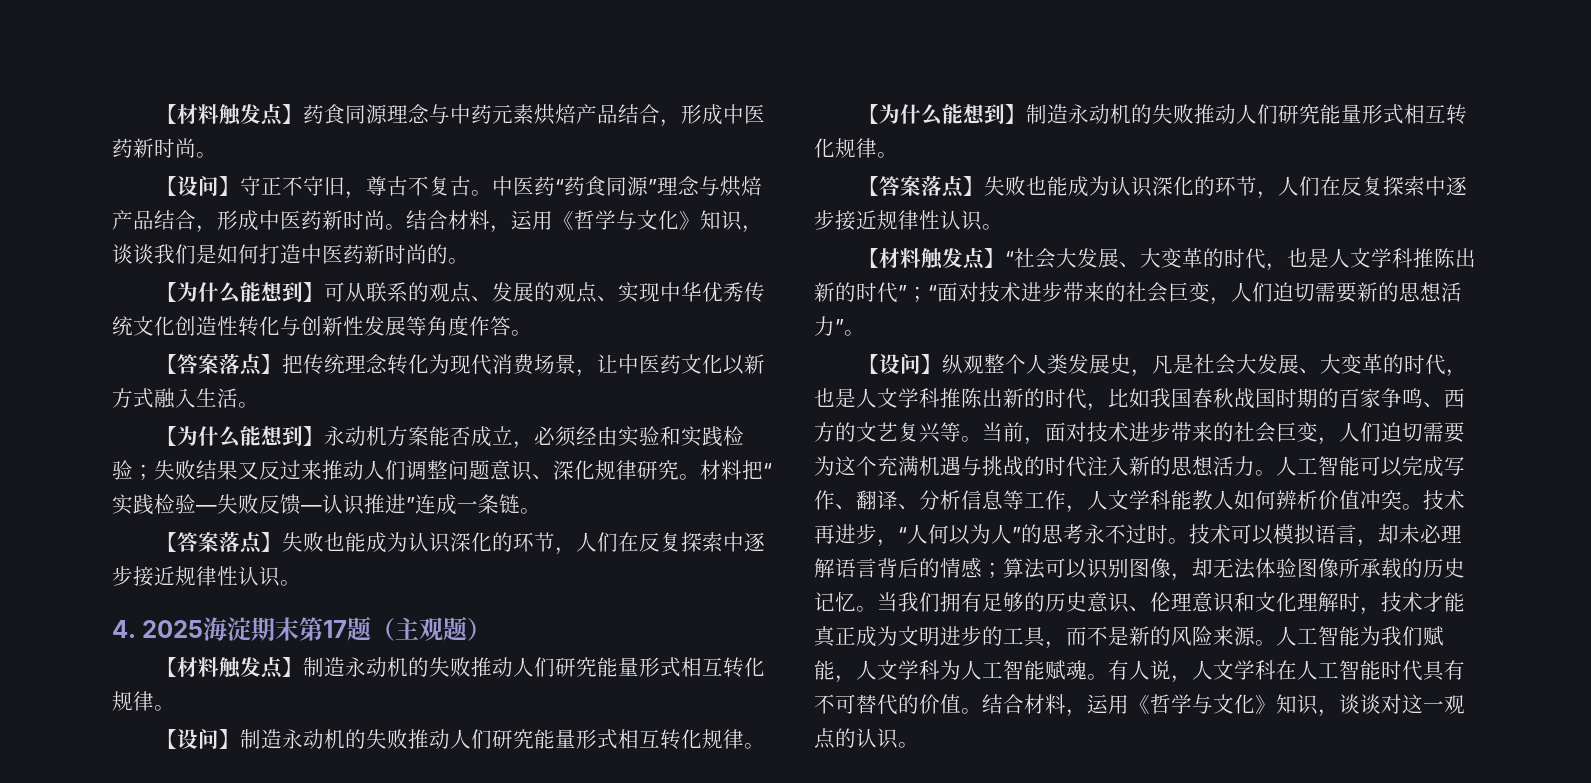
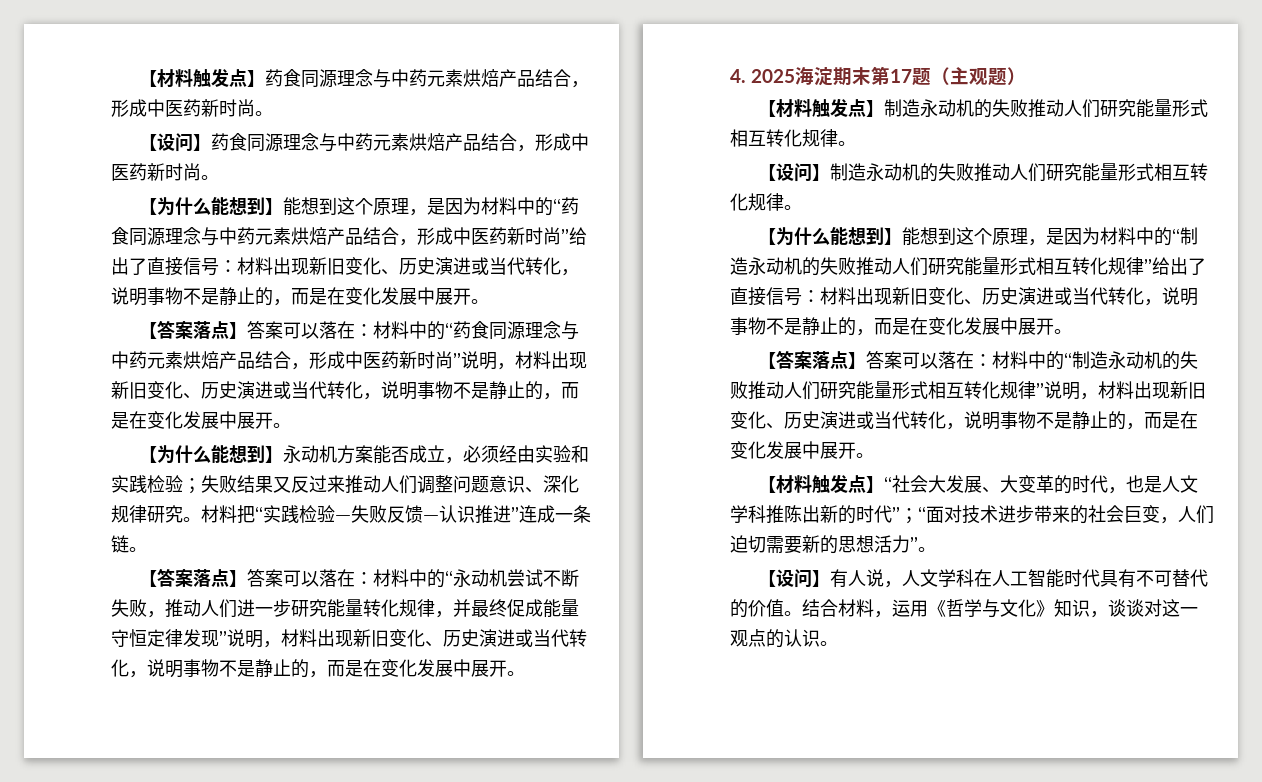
[240,176,763,199] [112,210,763,233] [112,244,469,264] [156,282,766,304] [112,315,532,337] [156,354,766,377] [112,388,238,409] 守正不守旧，尊古不复古。中医药“药食同源”理念与烘焙产品结合，形成中医药新时尚。结合材料，运用《哲学与文化》知识，谈谈我们是如何打造中医药新时尚的。 // 【为什么能想到】可从联系的观点、发展的观点、实现中华优秀传统文化创造性转化与创新性发展等角度作答。 // 【答案落点】把传统理念转化为现代消费场景，让中医药文化以新方式融入生活 -> [210,133,589,152] [111,163,219,181] [138,197,579,216] [111,227,587,246] [111,257,579,276] [111,287,489,306] [138,320,579,340] [111,351,587,370] [111,381,579,400] [111,411,273,429] 药食同源理念与中药元素烘焙产品结合，形成中医药新时尚。 // 【为什么能想到】能想到这个原理，是因为材料中的“药食同源理念与中药元素烘焙产品结合，形成中医药新时尚”给出了直接信号：材料出现新旧变化、历史演进或当代转化，说明事物不是静止的，而是在变化发展中展开。 // 【答案落点】答案可以落在：材料中的“药食同源理念与中药元素烘焙产品结合，形成中医药新时尚”说明，材料出现新旧变化、历史演进或当代转化，说明事物不是静止的，而是在变化发展中展开
[282,532,766,555] [112,566,280,587] 失败也能成为认识深化的环节，人们在反复探索中逐步接近规律性认识 -> [246,569,579,588] [111,599,579,618] [111,629,587,648] [111,659,507,678] 答案可以落在：材料中的“永动机尝试不断失败，推动人们进一步研究能量转化规律，并最终促成能量守恒定律发现”说明，材料出现新旧变化、历史演进或当代转化，说明事物不是静止的，而是在变化发展中展开
(1027, 114) none -> [901,227,1180,246] 能想到这个原理，是因为材料中的“
[877,152,898,158] [858,176,1468,199] [814,210,982,231] 。 // 【答案落点】失败也能成为认识深化的环节，人们在反复探索中逐步接近规律性认识 -> [1144,257,1206,275] [730,287,1198,306] [730,317,1072,336] [757,350,1198,370] [730,381,1206,400] [730,411,1198,430] [730,441,856,459] ”给出了直接信号：材料出现新旧变化、历史演进或当代转化，说明事物不是静止的，而是在变化发展中展开。 // 【答案落点】答案可以落在：材料中的“制造永动机的失败推动人们研究能量形式相互转化规律”说明，材料出现新旧变化、历史演进或当代转化，说明事物不是静止的，而是在变化发展中展开
[942,354,1468,377] [814,388,1465,411] [814,422,1465,445] [814,456,1465,477] [814,490,1465,513] [814,524,1462,547] [814,557,1465,581] [814,592,1465,615] [814,626,1444,649] [814,660,1108,683] 纵观整个人类发展史，凡是社会大发展、大变革的时代，也是人文学科推陈出新的时代，比如我国春秋战国时期的百家争鸣、西方的文艺复兴等。当前，面对技术进步带来的社会巨变，人们迫切需要为这个充满机遇与挑战的时代注入新的思想活力。人工智能可以完成写作、翻译、分析信息等工作，人文学科能教人如何辨析价值冲突。技术再进步，“人何以为人”的思考永不过时。技术可以模拟语言，却未必理解语言背后的情感；算法可以识别图像，却无法体验图像所承载的历史记忆。当我们拥有足够的历史意识、伦理意识和文化理解时，技术才能真正成为文明进步的工具，而不是新的风险来源。人工智能为我们赋能，人文学科为人工智能赋魂。 -> (830, 578) none

